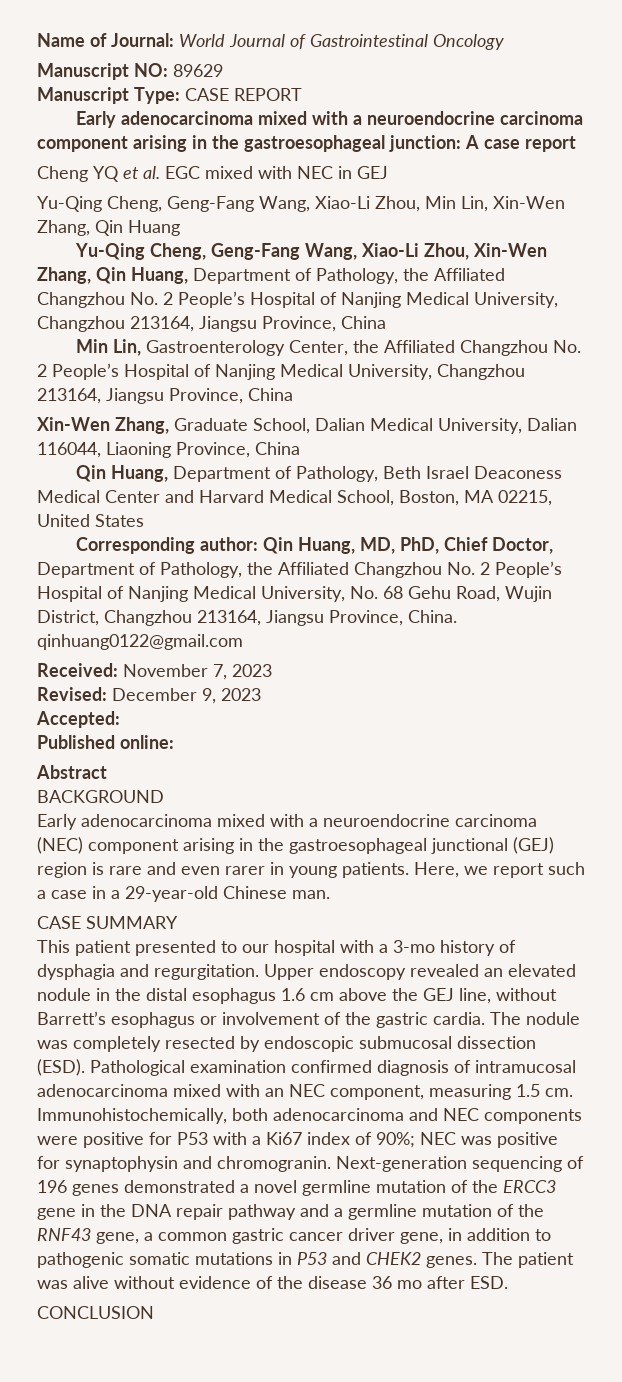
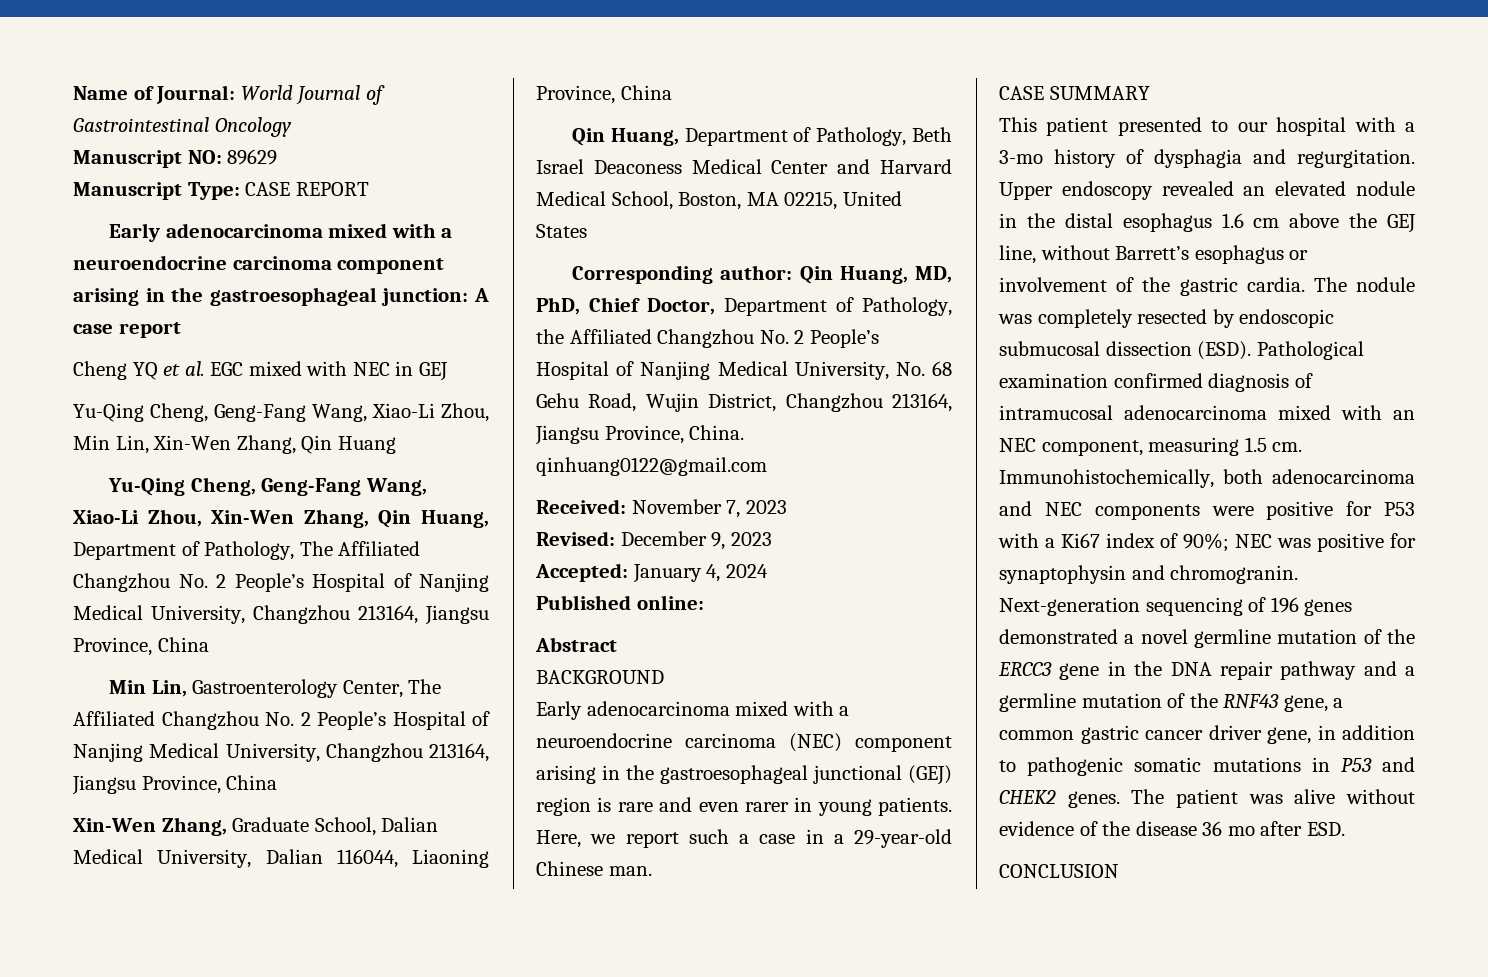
[403,268,429,281] the -> [299,541,333,556] The
[352,340,379,353] the -> [408,679,442,694] The
(120, 719) none -> [632,564,768,583] January 4, 2024

